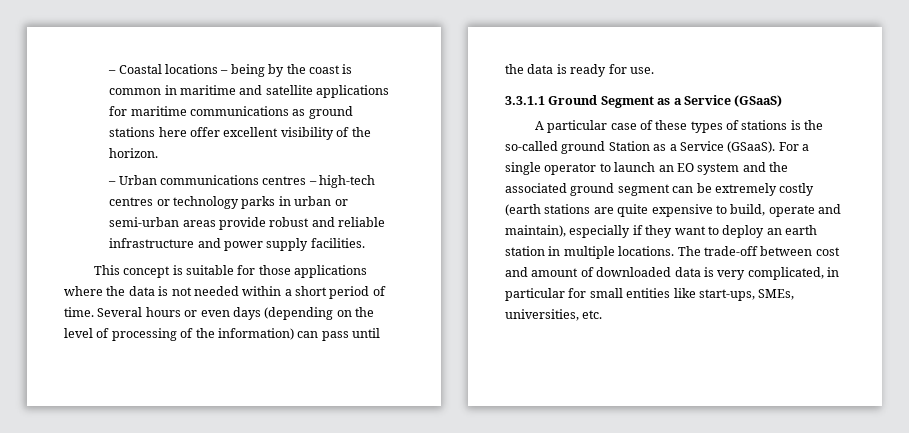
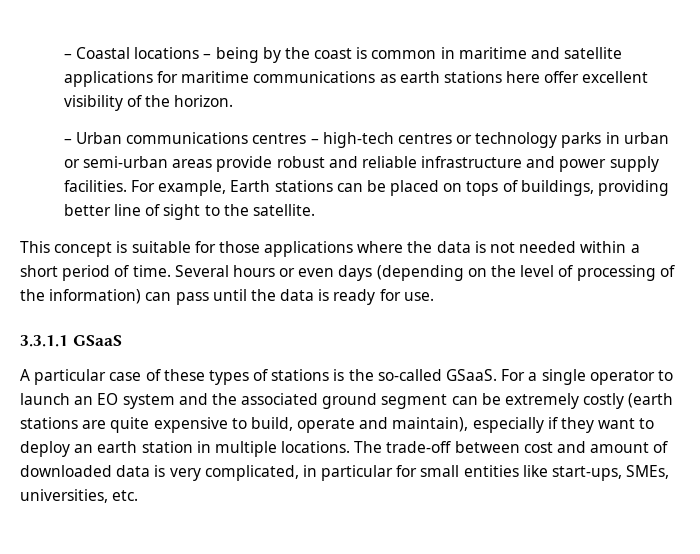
[308,106,353,119] ground -> [399,71,440,83] earth
(365, 243) none -> [131,180,670,196] [63,204,315,220] For example, Earth stations can be placed on tops of buildings, providing better line of sight to the satellite.
[548,95,783,108] Ground Segment as a Service (GSaaS) -> [72,335,122,346] GSaaS
[561,141,776,154] ground Station as a Service (GSaaS). -> [446,369,498,381] GSaaS.

